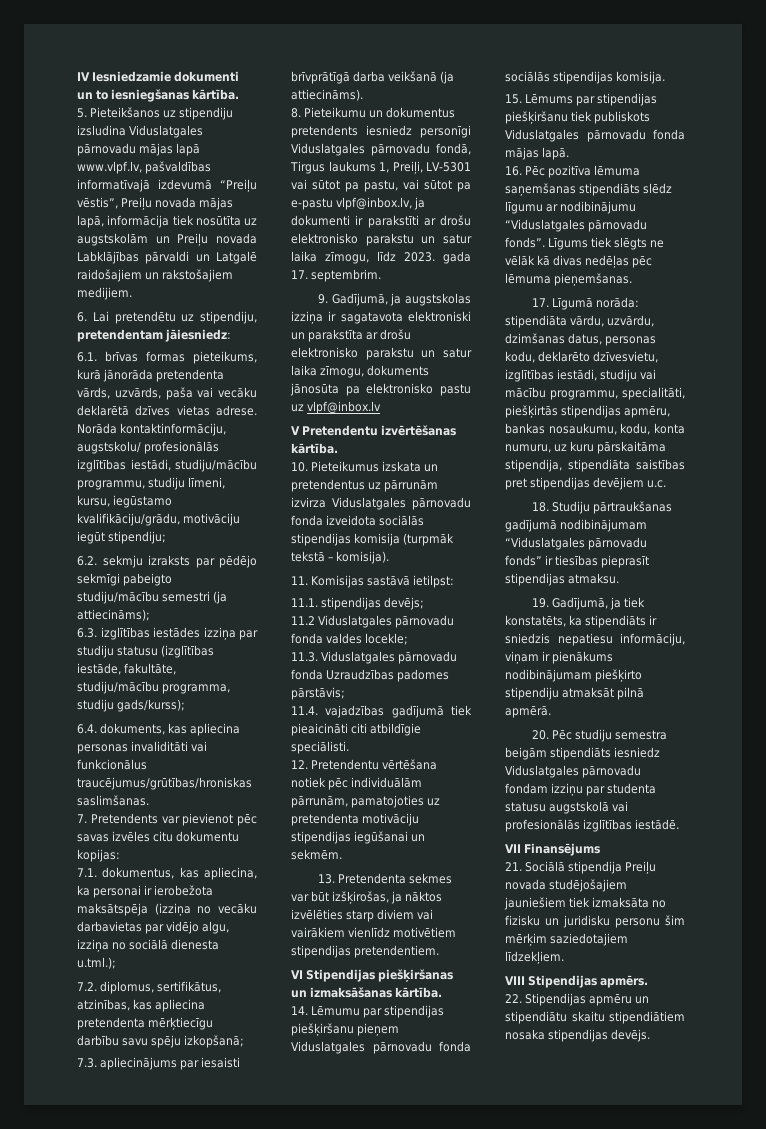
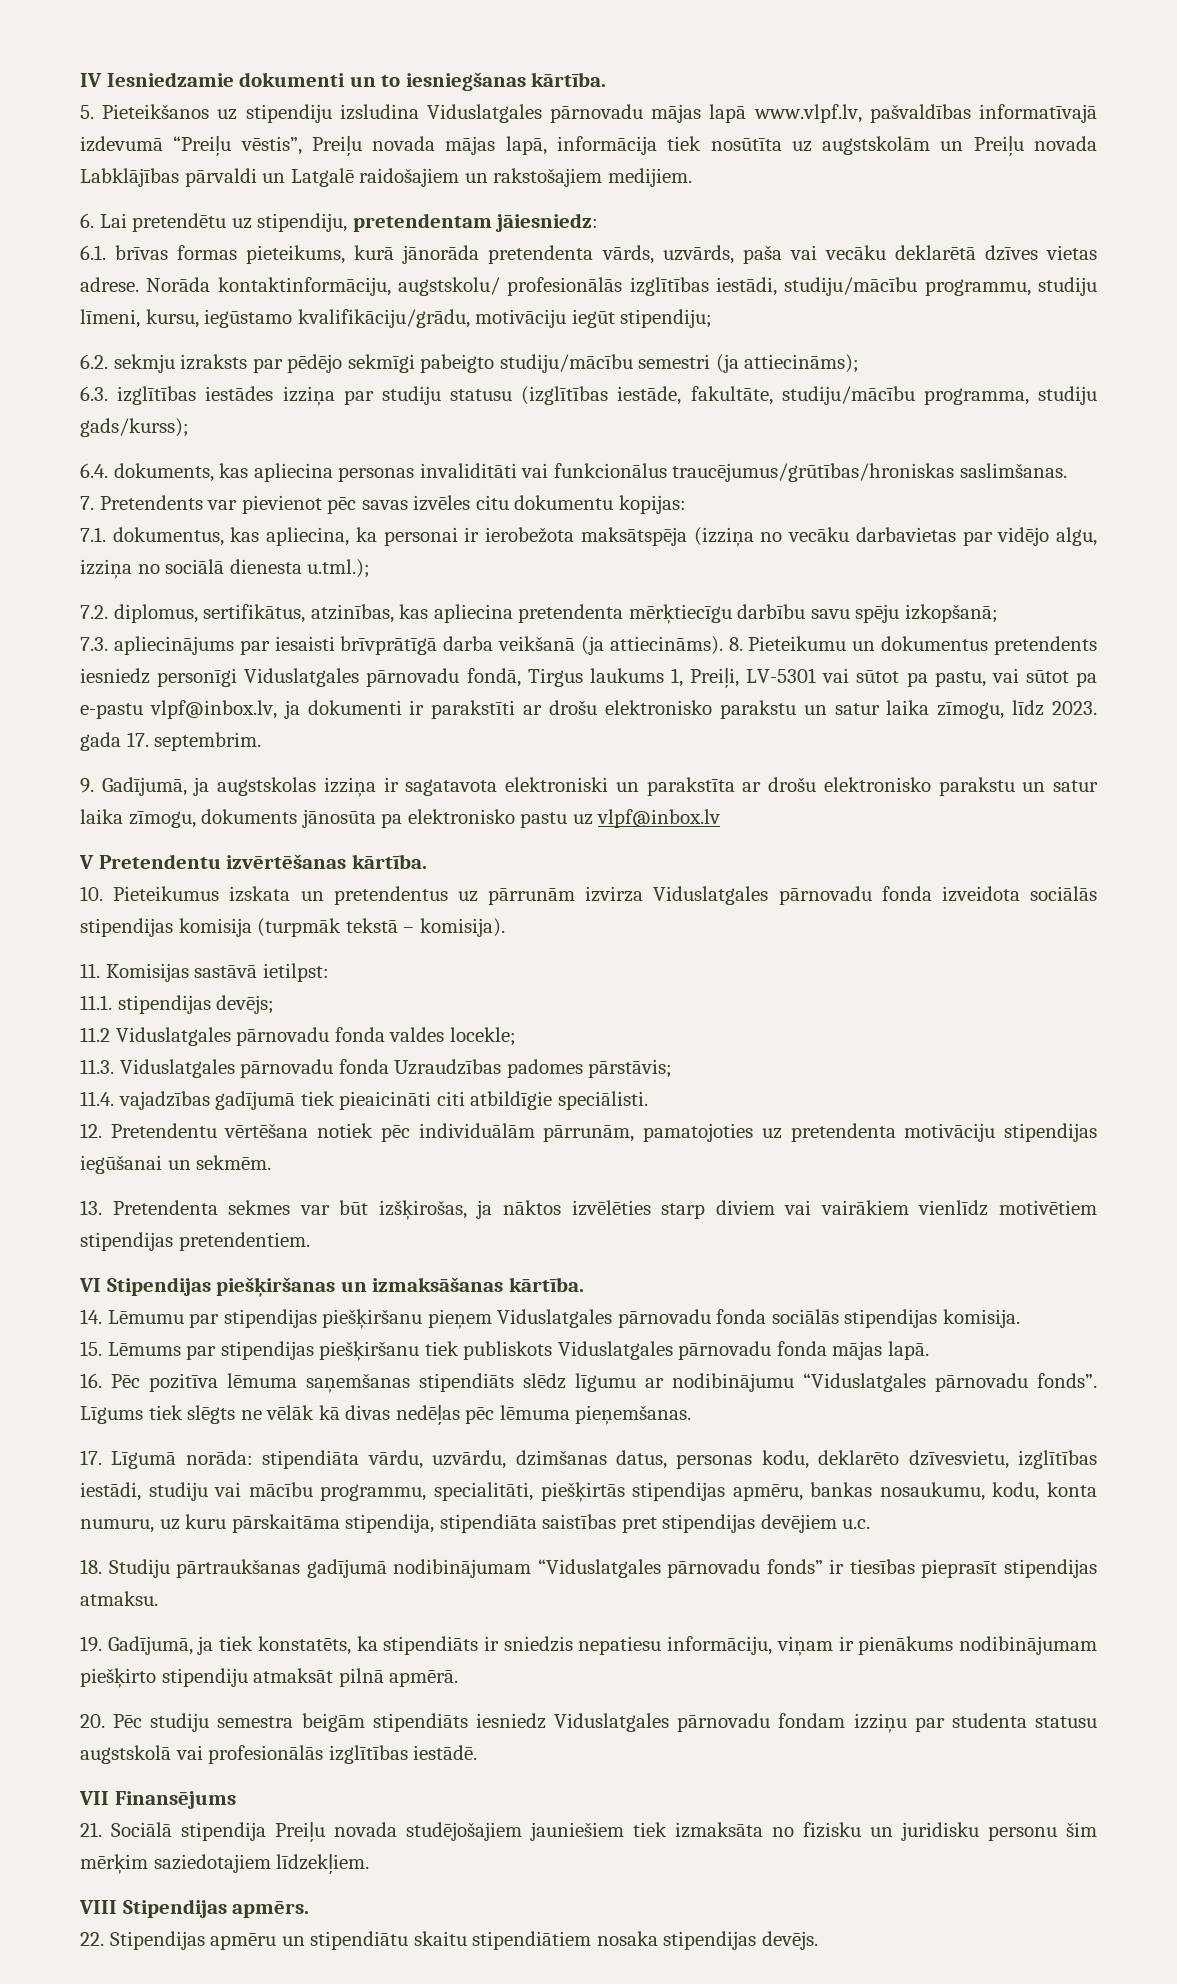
(363, 95) // -> (723, 645) none

